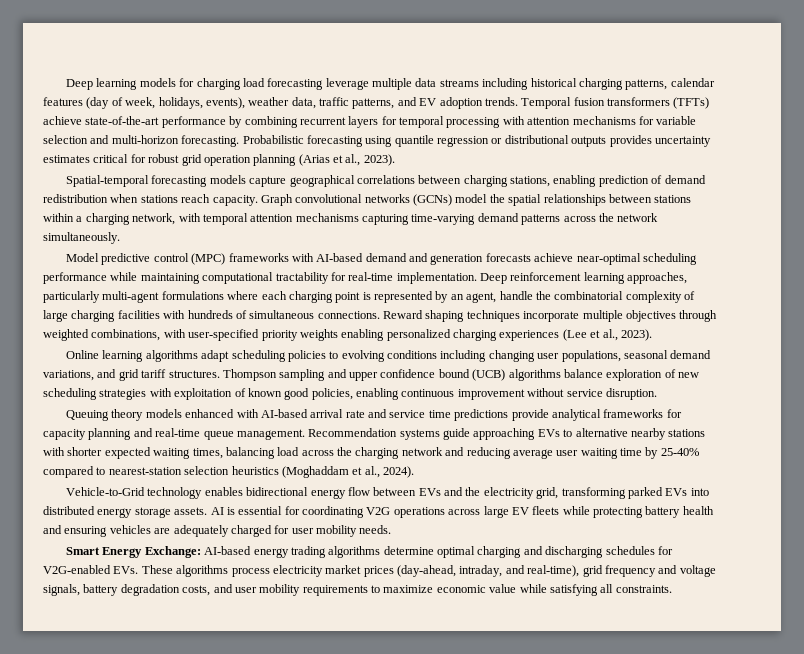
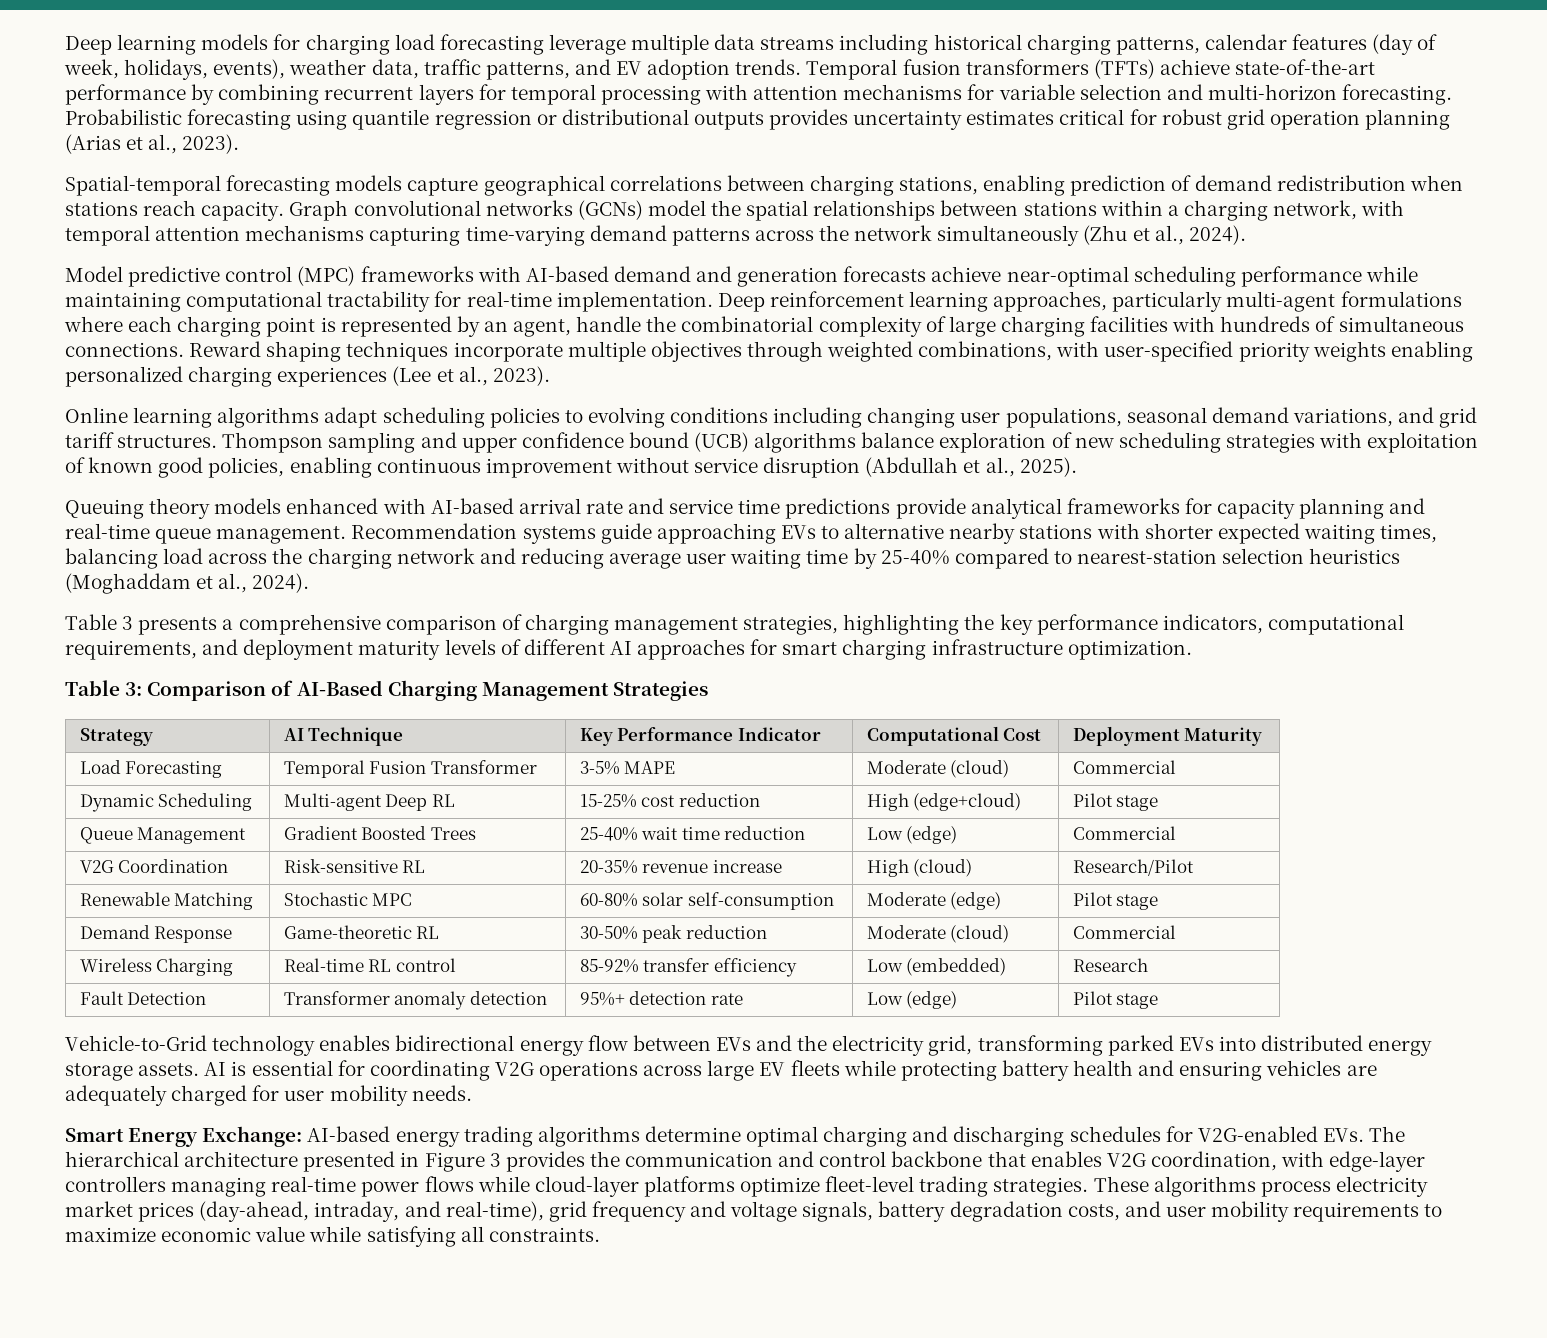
[43,232,120,244] simultaneously. -> [937,225,1246,246] simultaneously (Zhu et al., 2024).
[605,388,657,400] disruption. -> [763,457,1077,478] disruption (Abdullah et al., 2025).
(414, 472) none -> [65,614,1404,635] [65,639,1192,660] [65,680,708,701] [79,728,153,746] [283,727,404,746] [579,727,821,746] [866,726,1042,746] [1072,726,1263,746] [79,760,223,778] [283,760,537,778] [579,761,676,775] [866,760,1010,778] [1072,760,1176,774] [79,793,253,812] [283,793,455,811] [579,793,760,808] [866,793,1022,811] [1072,793,1159,811] [79,827,247,844] [283,826,476,840] [579,826,806,841] [866,826,958,844] [1072,826,1176,840] [79,859,229,873] [283,859,426,873] [579,860,782,874] [866,859,973,877] [1072,859,1194,876] [79,892,254,910] [283,892,413,906] [579,892,834,910] [866,892,1002,910] [1072,892,1159,910] [79,925,233,943] [283,925,440,939] [579,925,767,943] [866,925,1010,943] [1072,925,1176,939] [79,958,234,976] [283,958,456,972] [579,958,797,977] [866,958,1007,976] [1072,958,1148,972] [79,991,207,1005] [283,991,547,1010] [579,991,743,1006] [866,991,958,1009] [1072,991,1159,1009] // Table 3 presents a comprehensive comparison of charging management strategies, highlighting the key performance indicators, computational requirements, and deployment maturity levels of different AI approaches for smart charging infrastructure optimization. // Table 3: Comparison of AI-Based Charging Management Strategies // Strategy | AI Technique | Key Performance Indicator | Computational Cost | Deployment Maturity // Load Forecasting | Temporal Fusion Transformer | 3-5% MAPE | Moderate (cloud) | Commercial // Dynamic Scheduling | Multi-agent Deep RL | 15-25% cost reduction | High (edge+cloud) | Pilot stage // Queue Management | Gradient Boosted Trees | 25-40% wait time reduction | Low (edge) | Commercial // V2G Coordination | Risk-sensitive RL | 20-35% revenue increase | High (cloud) | Research/Pilot // Renewable Matching | Stochastic MPC | 60-80% solar self-consumption | Moderate (edge) | Pilot stage // Demand Response | Game-theoretic RL | 30-50% peak reduction | Moderate (cloud) | Commercial // Wireless Charging | Real-time RL control | 85-92% transfer efficiency | Low (embedded) | Research // Fault Detection | Transformer anomaly detection | 95%+ detection rate | Low (edge) | Pilot stage
(139, 570) none -> [1369,1126,1406,1142] [65,1151,1426,1172] [65,1176,1089,1197] The hierarchical architecture presented in Figure 3 provides the communication and control backbone that enables V2G coordination, with edge-layer controllers managing real-time power flows while cloud-layer platforms optimize fleet-level trading strategies.

